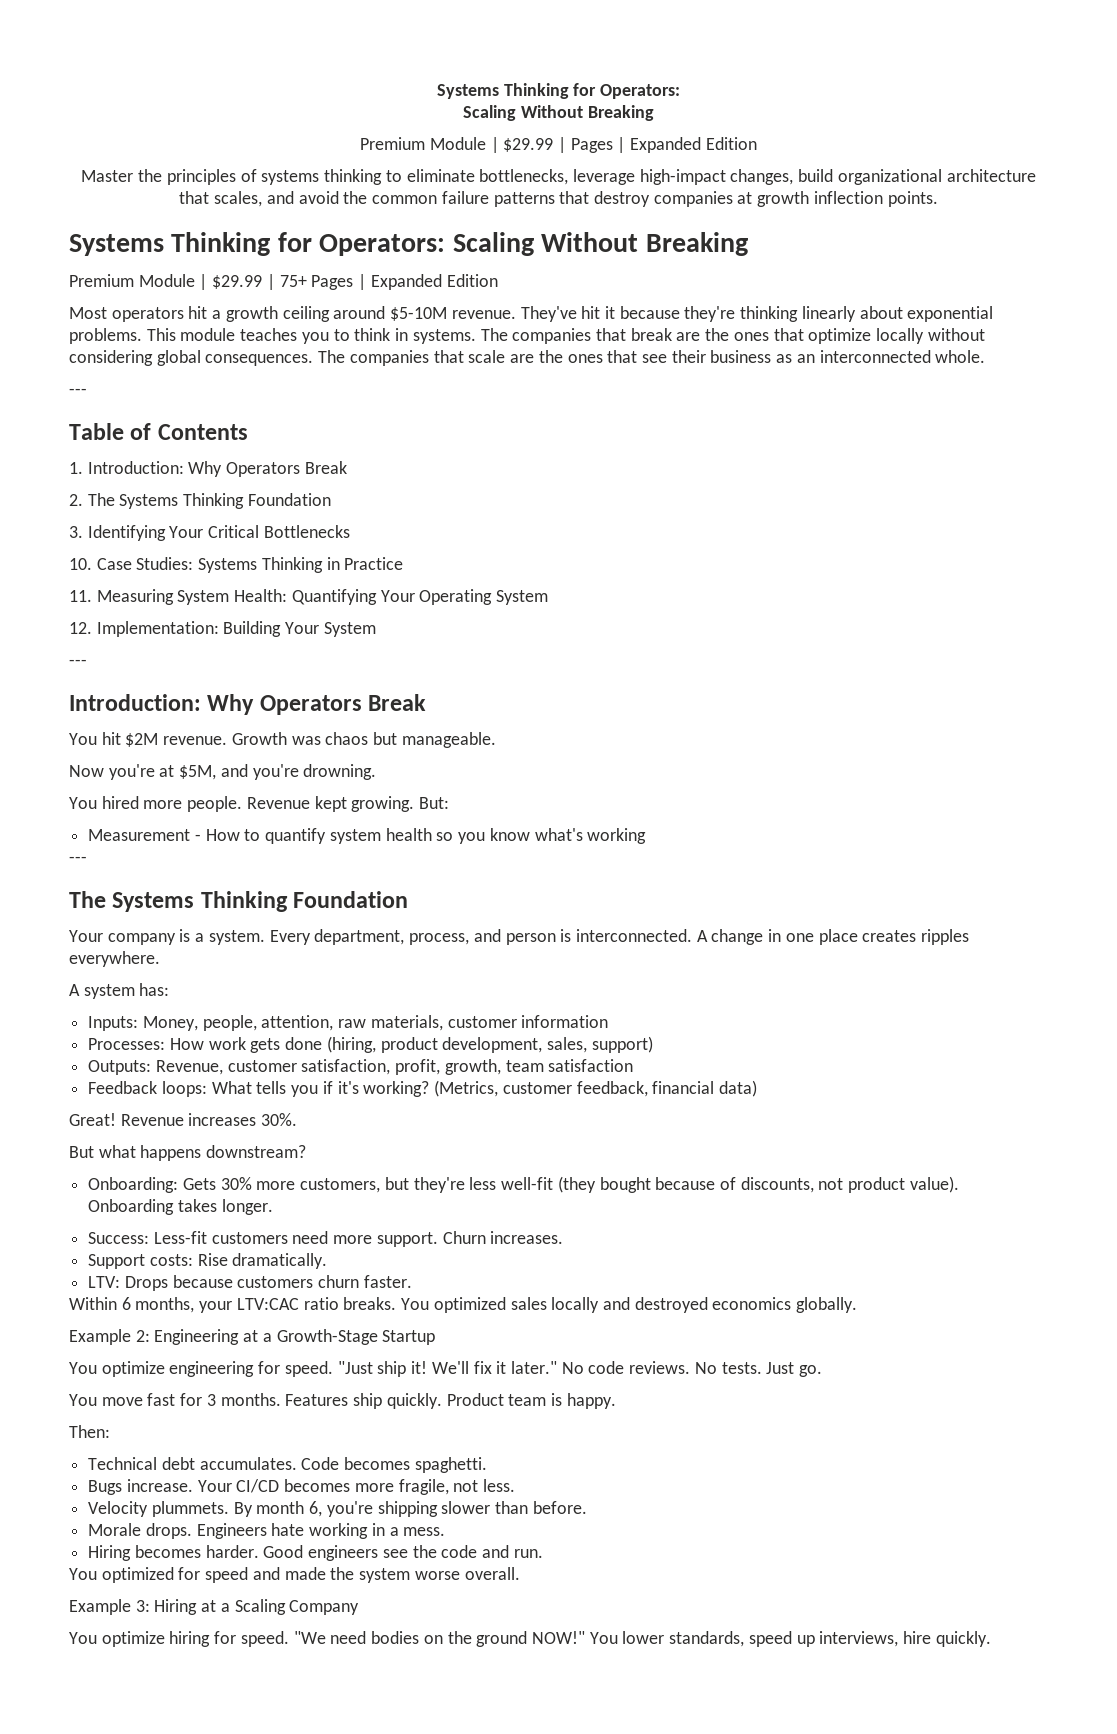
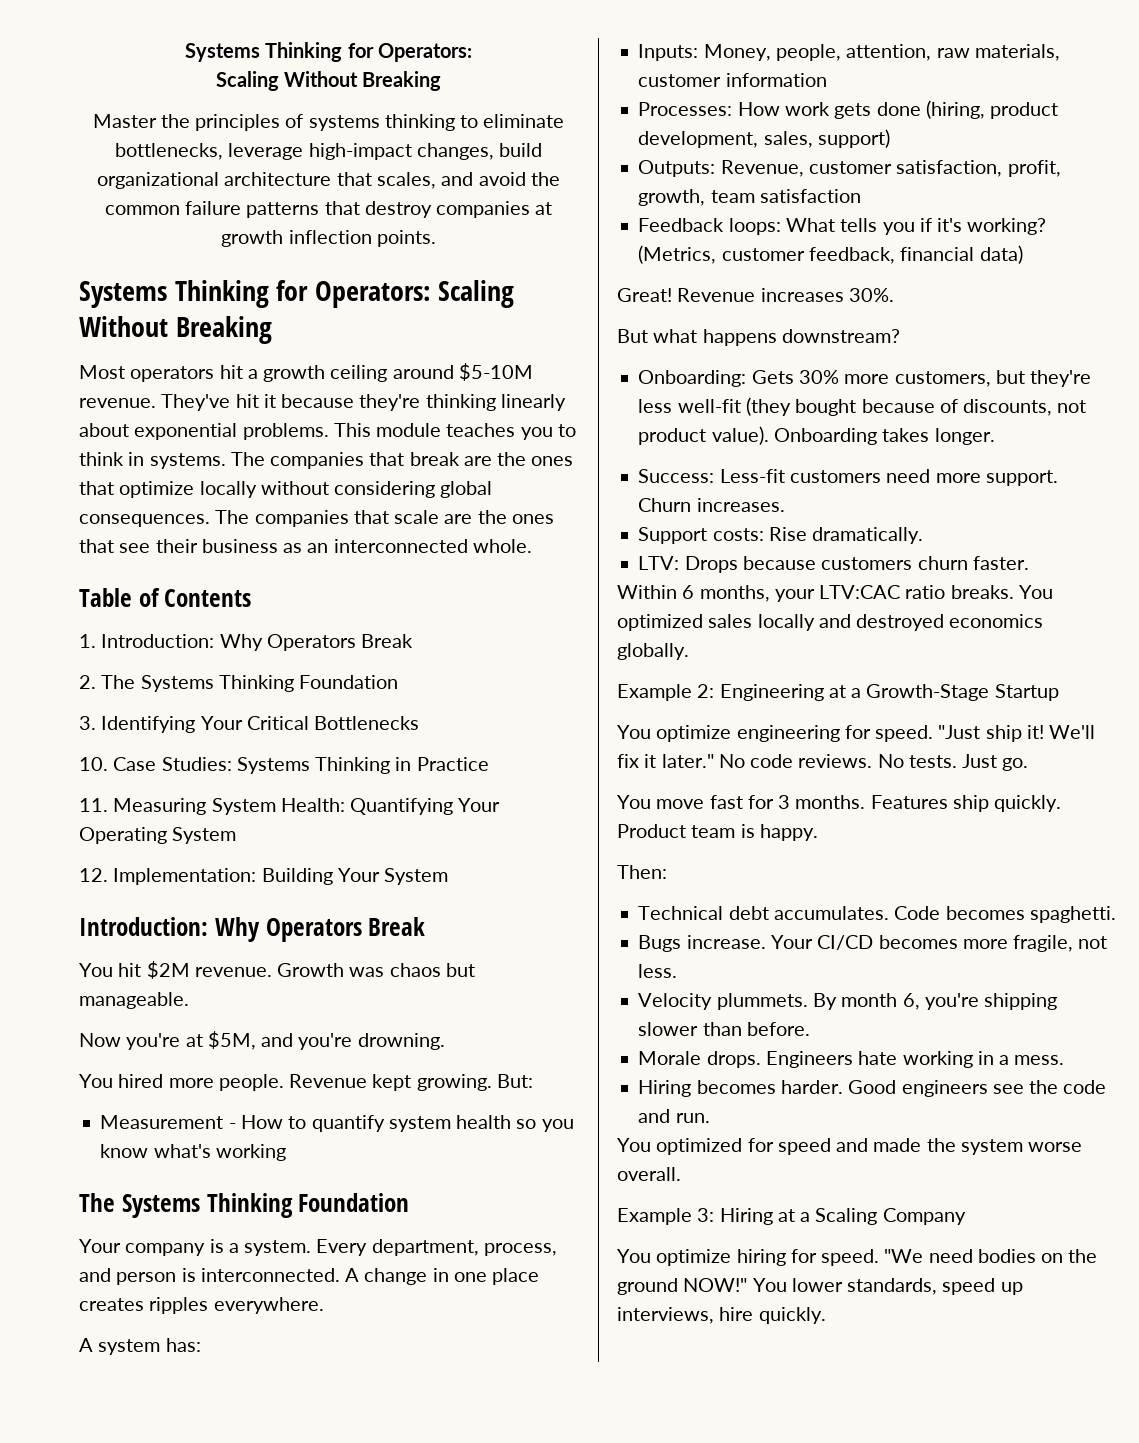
[360,137,757,153] // Premium Module | $29.99 | Pages | Expanded Edition -> (442, 81) none
[69,274,498,290] // Premium Module | $29.99 | 75+ Pages | Expanded Edition -> (272, 330) none
[69,388,87,395] // --- -> (532, 546) none
[69,659,87,666] // --- -> (449, 876) none
[69,856,87,863] // --- -> (286, 1152) none

